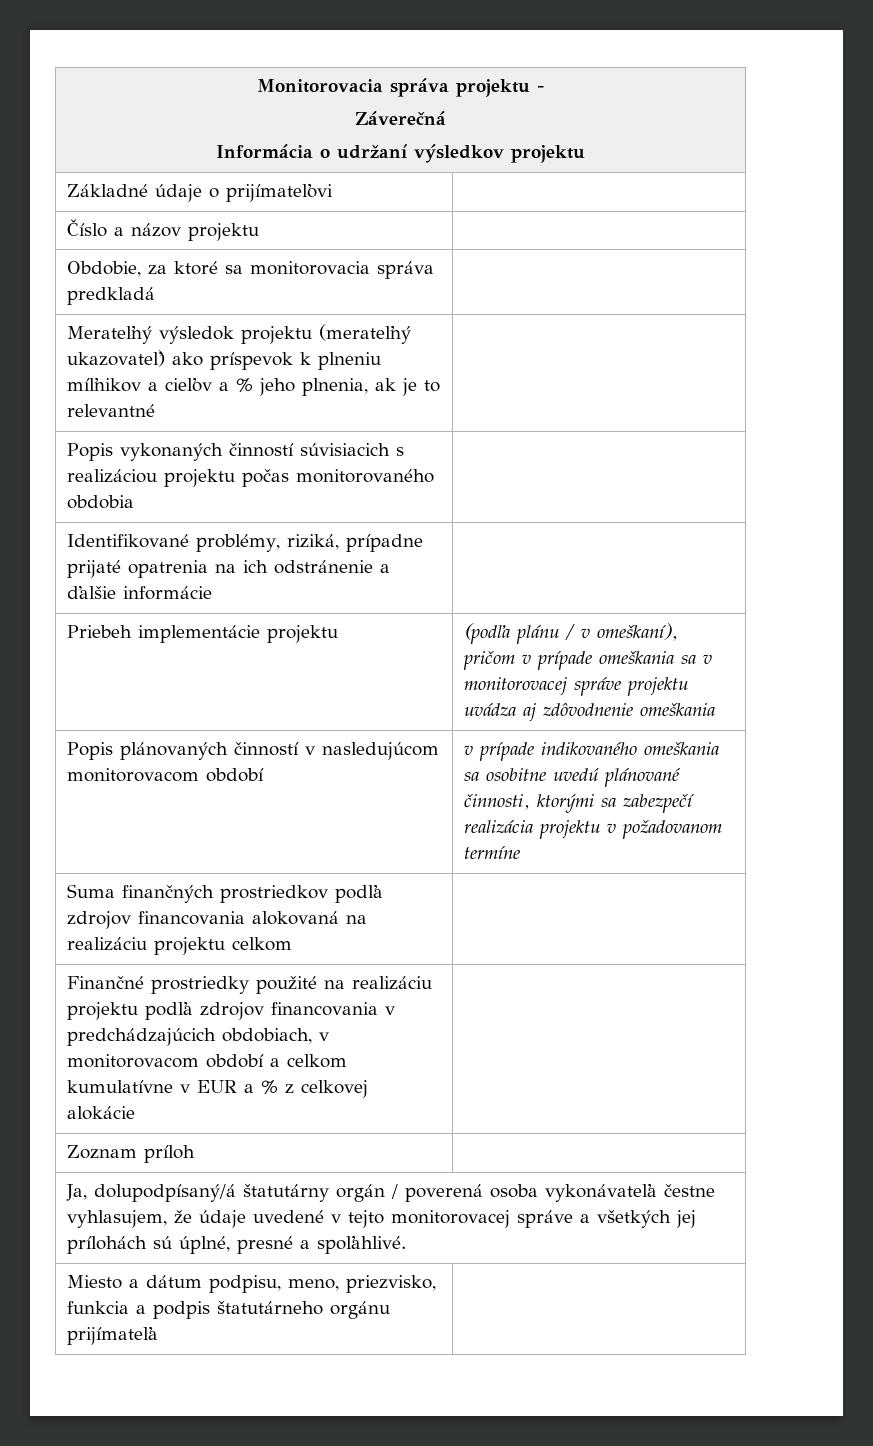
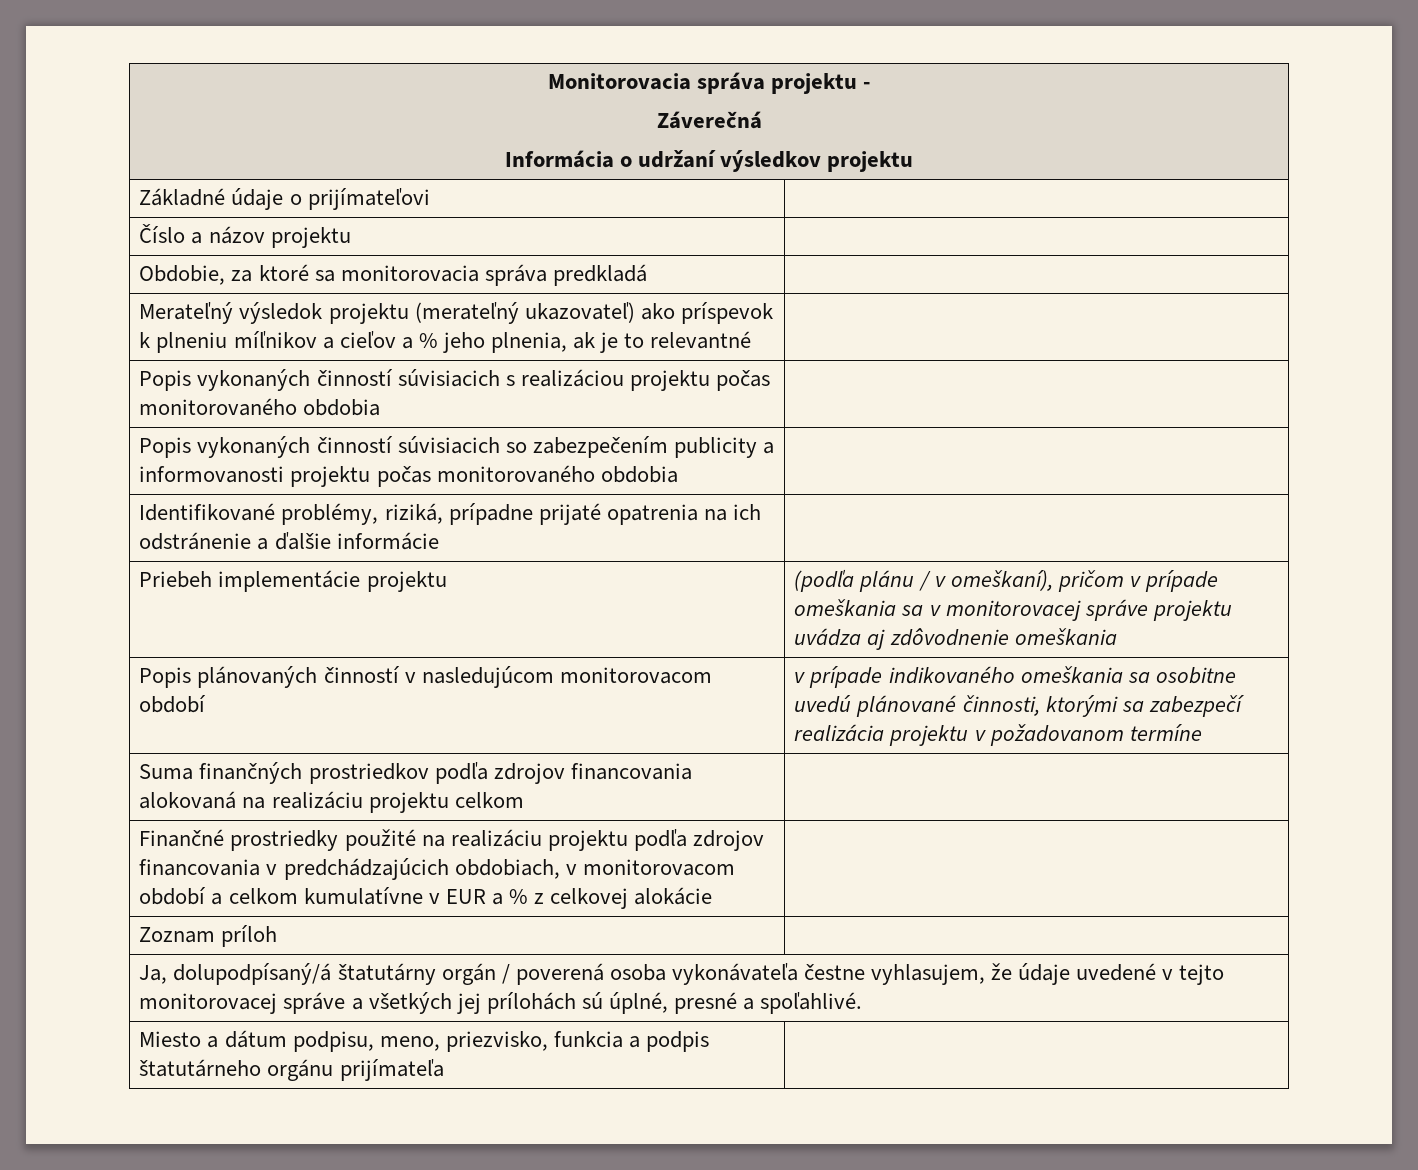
(134, 502) none -> [139,436,774,458] [139,465,678,487] // Popis vykonaných činností súvisiacich so zabezpečením publicity a informovanosti projektu počas monitorovaného obdobia |

